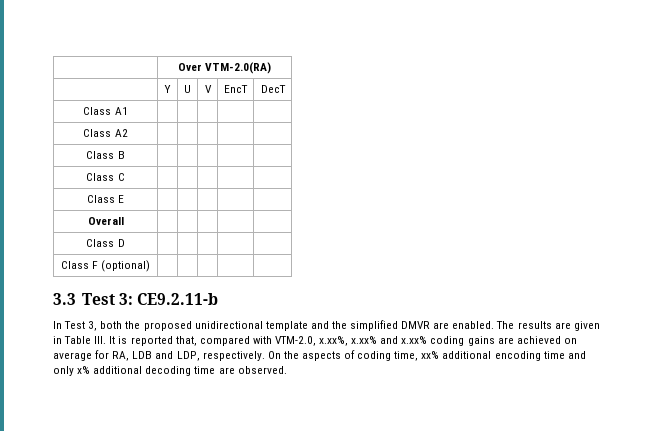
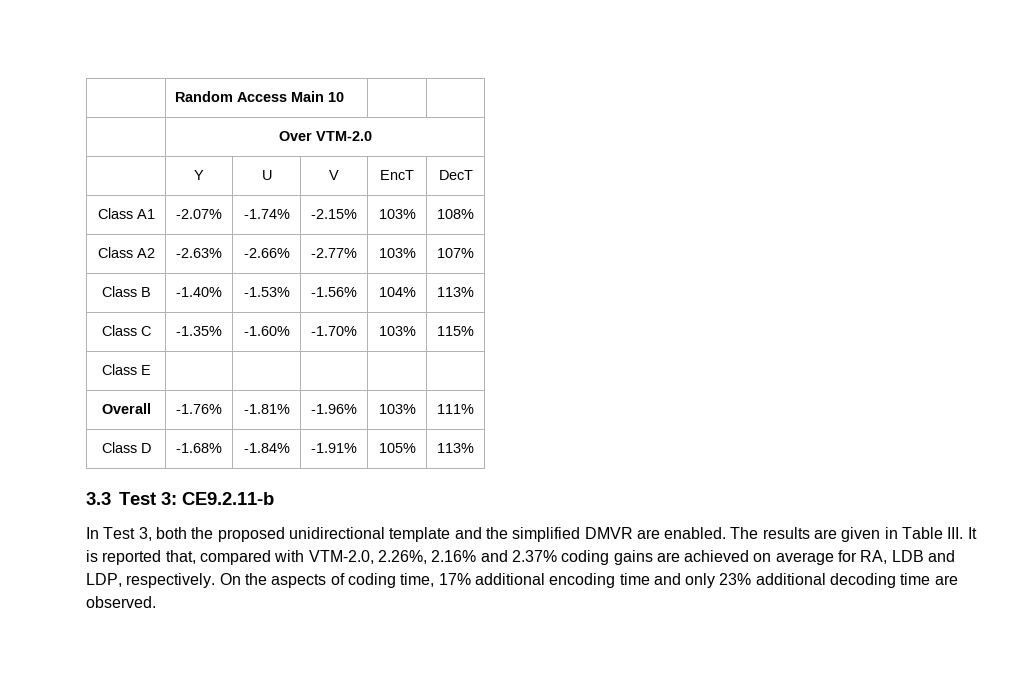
(177, 67) none -> [175,91,345,102] | Random Access Main 10 | | //
[205,62,272,74] VTM-2.0(RA) -> [315,131,372,141] VTM-2.0
[83,129,128,137] [86,151,125,159] [86,173,125,181] [86,195,125,203] [87,217,124,225] [86,239,125,247] [60,260,151,272] | | | | // Class A2 | | | | | // Class B | | | | | // Class C | | | | | // Class E | | | | | // Overall | | | | | // Class D | | | | | // Class F (optional) | | | | | -> [176,209,222,219] [243,209,290,219] [311,209,357,219] [378,209,416,219] [437,209,474,219] [97,247,155,258] [176,248,222,258] [243,248,290,258] [311,248,357,258] [378,248,416,258] [437,248,474,258] [101,286,151,297] [176,287,222,297] [243,287,290,297] [311,287,357,297] [378,287,416,297] [437,287,474,297] [101,325,151,336] [176,326,222,336] [243,326,290,336] [311,326,357,336] [378,326,416,336] [437,326,474,336] [101,364,151,375] [101,403,151,414] [176,404,222,414] [243,404,290,414] [311,404,357,414] [378,404,416,414] [437,404,474,414] [101,442,151,453] [176,443,222,453] [243,443,290,453] [311,443,357,453] [378,443,416,453] [437,443,474,453] -2.07% | -1.74% | -2.15% | 103% | 108% // Class A2 | -2.63% | -2.66% | -2.77% | 103% | 107% // Class B | -1.40% | -1.53% | -1.56% | 104% | 113% // Class C | -1.35% | -1.60% | -1.70% | 103% | 115% // Class E | | | | | // Overall | -1.76% | -1.81% | -1.96% | 103% | 111% // Class D | -1.68% | -1.84% | -1.91% | 105% | 113%
[319,336,428,346] x.xx%, x.xx% and x.xx% -> [377,550,557,564] 2.26%, 2.16% and 2.37%
[421,351,440,359] xx% -> [438,573,471,585] 17%
[77,366,91,374] x% -> [719,573,752,585] 23%

